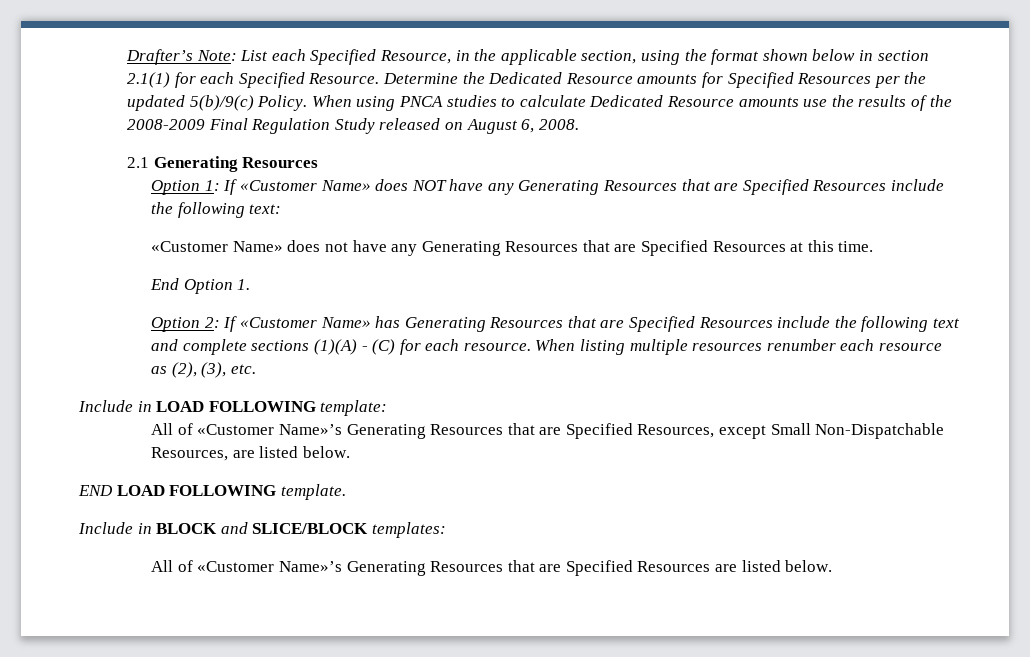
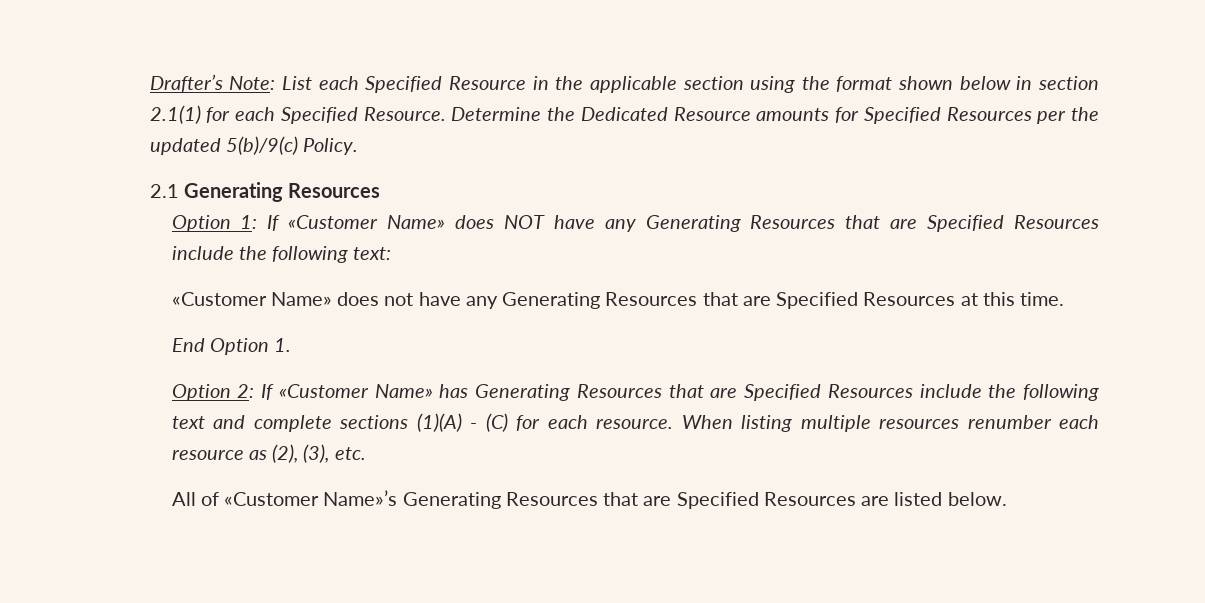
[380,50,452,64] Resource, -> [448,76,526,90] Resource
[581,50,637,64] section, -> [682,76,744,90] section
[311,95,952,111] [127,118,579,134] When using PNCA studies to calculate Dedicated Resource amounts use the results of the 2008-2009 Final Regulation Study released on August 6, 2008. -> (359, 146) none
[78,400,388,416] [151,423,945,439] [151,446,350,461] [78,484,346,500] [78,522,446,538] // Include in LOAD FOLLOWING template: // All of «Customer Name»’s Generating Resources that are Specified Resources, except Small Non-Dispatchable Resources, are listed below. // END LOAD FOLLOWING template. // Include in BLOCK and SLICE/BLOCK templates: -> (366, 453) none

